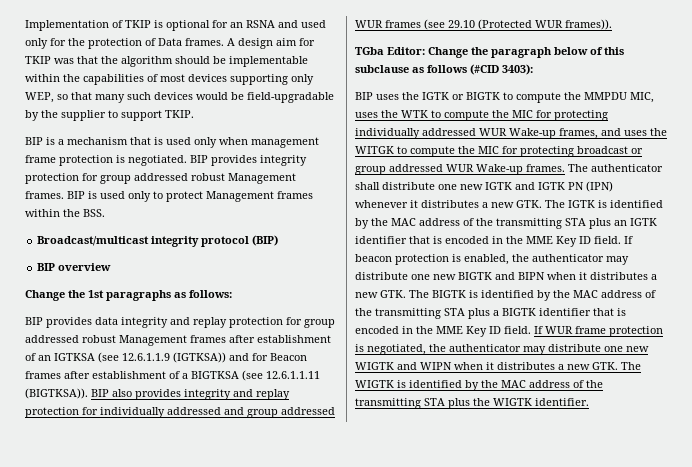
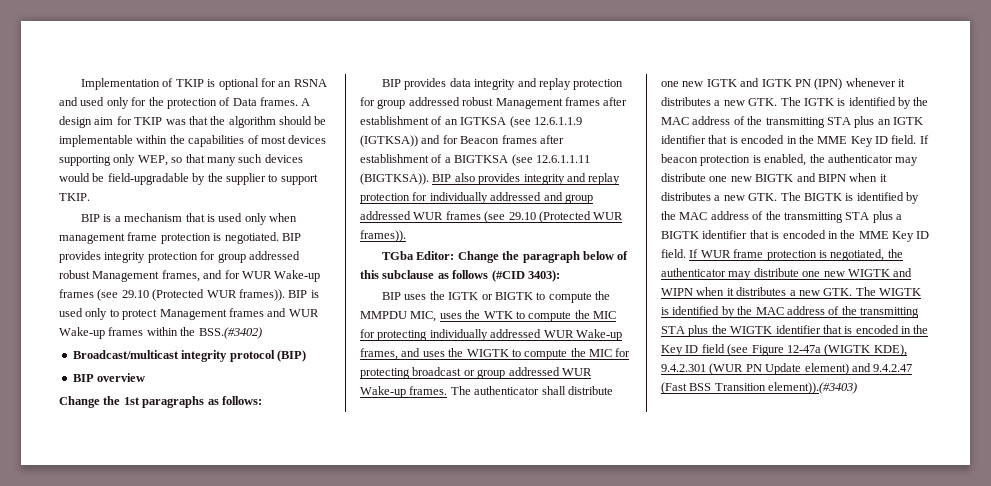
[25,191,64,199] frames. -> [161,270,321,282] [59,289,285,301] frames, and for WUR Wake-up frames (see 29.10 (Protected WUR frames)).
[25,209,105,217] within the BSS. -> [267,308,319,317] [59,327,262,339] and WUR Wake-up frames within the BSS.(#3402)
[355,146,394,154] WITGK -> [466,349,509,357] WIGTK
[535,398,589,406] identifier. -> [775,325,929,334] [661,344,907,356] [661,363,913,375] [661,382,858,394] identifier that is encoded in the Key ID field (see Figure 12-47a (WIGTK KDE), 9.4.2.301 (WUR PN Update element) and 9.4.2.47 (Fast BSS Transition element)).(#3403)

